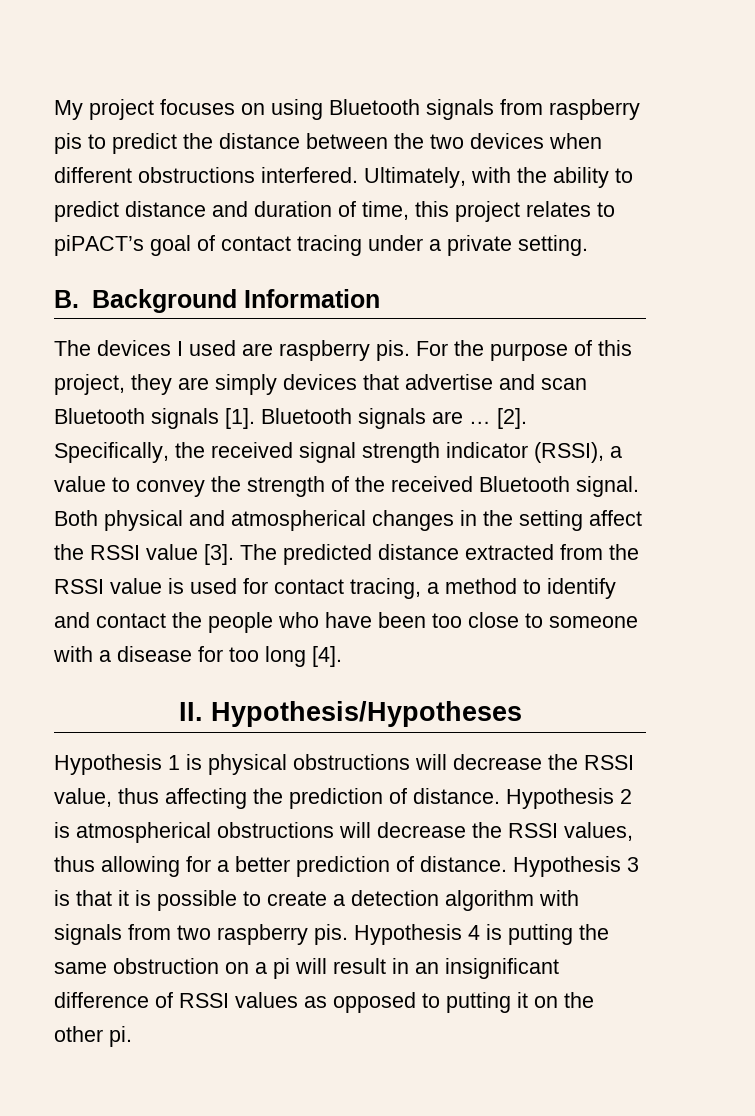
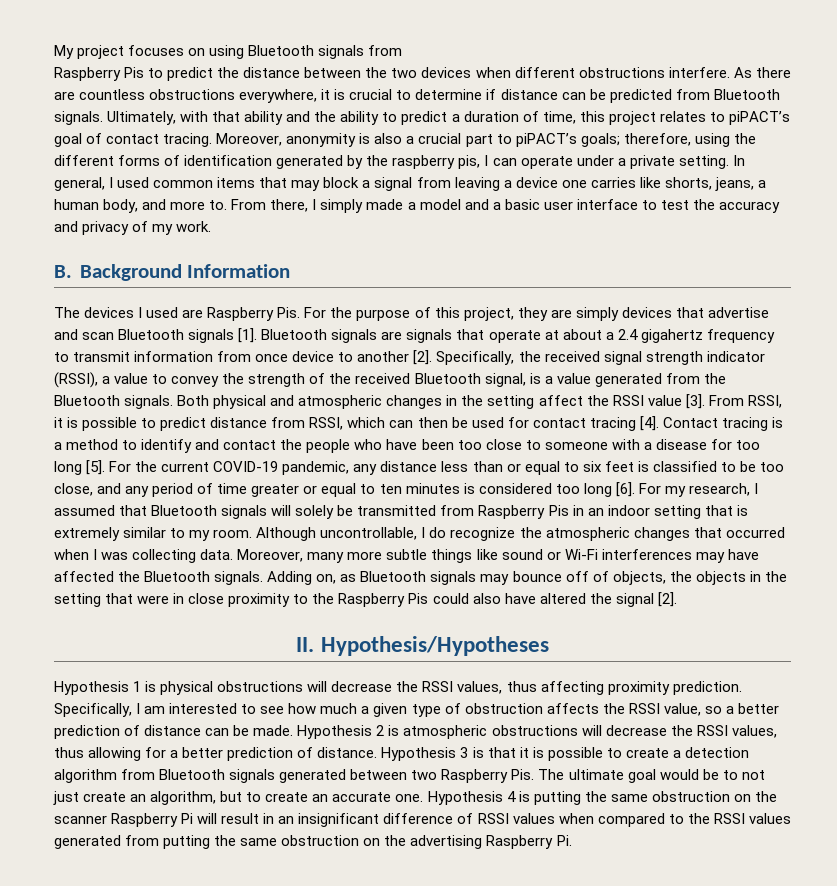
[549,99,640,120] [54,133,82,154] raspberry pis -> [54,67,145,81] // Raspberry Pis
[261,167,511,188] interfered. Ultimately, with -> [668,67,791,78] [54,89,780,103] [54,111,311,125] interfere. As there are countless obstructions everywhere, it is crucial to determine if distance can be predicted from Bluetooth signals. Ultimately, with that ability and
[125,201,248,217] distance and -> [451,114,460,122] a
[297,235,588,256] tracing under a private setting. -> [163,133,756,147] [54,155,745,169] [54,177,766,191] [54,199,780,213] [54,221,212,235] tracing. Moreover, anonymity is also a crucial part to piPACT’s goals; therefore, using the different forms of identification generated by the raspberry pis, I can operate under a private setting. In general, I used common items that may block a signal from leaving a device one carries like shorts, jeans, a human body, and more to. From there, I simply made a model and a basic user interface to test the accuracy and privacy of my work.
[279,340,410,361] raspberry pis. -> [207,307,301,321] Raspberry Pis.
[469,421,491,424] … -> [406,329,775,343] [54,351,410,362] signals that operate at about a 2.4 gigahertz frequency to transmit information from once device to another
[576,476,639,497] signal. -> [484,373,726,387] [54,395,174,409] signal, is a value generated from the Bluetooth signals.
[231,510,366,531] atmospherical -> [298,395,383,409] atmospheric
[240,544,639,565] [54,578,421,599] The predicted distance extracted from the RSSI value is used for contact tracing, -> [708,395,782,408] [54,416,783,431] From RSSI, it is possible to predict distance from RSSI, which can then be used for contact tracing [4]. Contact tracing is
[312,646,342,667] [4]. -> [86,460,784,475] [54,482,758,497] [54,505,748,519] [54,527,785,541] [54,549,759,563] [54,571,787,585] [54,592,677,607] [5]. For the current COVID-19 pandemic, any distance less than or equal to six feet is classified to be too close, and any period of time greater or equal to ten minutes is considered too long [6]. For my research, I assumed that Bluetooth signals will solely be transmitted from Raspberry Pis in an indoor setting that is extremely similar to my room. Although uncontrollable, I do recognize the atmospheric changes that occurred when I was collecting data. Moreover, many more subtle things like sound or Wi-Fi interferences may have affected the Bluetooth signals. Adding on, as Bluetooth signals may bounce off of objects, the objects in the setting that were in close proximity to the Raspberry Pis could also have altered the signal [2].
[54,788,112,807] value, -> [457,681,503,694] values,
[253,788,500,809] the prediction of distance. -> [607,681,742,695] [54,703,779,717] [54,725,294,739] proximity prediction. Specifically, I am interested to see how much a given type of obstruction affects the RSSI value, so a better prediction of distance can be made.
[76,822,211,843] atmospherical -> [403,725,488,739] atmospheric
[539,890,579,906] [54,924,348,945] with signals from two raspberry pis. -> [121,769,765,783] [53,791,424,805] from Bluetooth signals generated between two Raspberry Pis. The ultimate goal would be to not just create an algorithm, but to create an accurate one.
[255,958,290,979] a pi -> [754,791,777,802] [54,813,194,827] the scanner Raspberry Pi
[304,992,594,1013] [54,1026,132,1047] as opposed to putting it on the other pi. -> [558,813,791,827] [54,835,572,849] when compared to the RSSI values generated from putting the same obstruction on the advertising Raspberry Pi.

